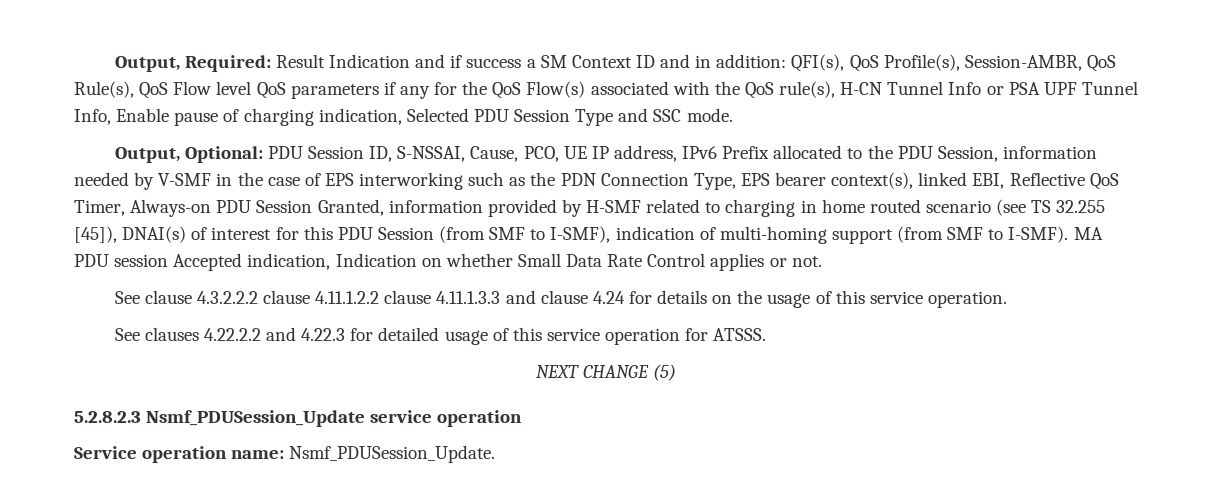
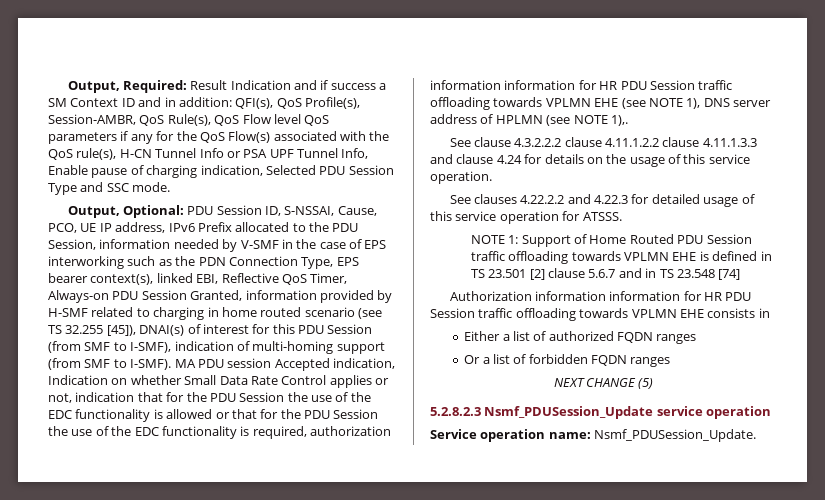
[791,256,822,267] not. -> [48,392,371,403] [48,409,379,422] [48,426,391,439] [430,80,733,90] [430,97,771,110] [430,114,628,126] not, indication that for the PDU Session the use of the EDC functionality is allowed or that for the PDU Session the use of the EDC functionality is required, authorization information information for HR PDU Session traffic offloading towards VPLMN EHE (see NOTE 1), DNS server address of HPLMN (see NOTE 1),.
(767, 334) none -> [470,234,752,247] [470,251,772,264] [470,268,741,280] [449,291,752,301] [430,308,770,321] [464,331,697,344] [464,354,671,367] // NOTE 1: Support of Home Routed PDU Session traffic offloading towards VPLMN EHE is defined in TS 23.501 [2] clause 5.6.7 and in TS 23.548 [74] // Authorization information information for HR PDU Session traffic offloading towards VPLMN EHE consists in // Either a list of authorized FQDN ranges // Or a list of forbidden FQDN ranges

